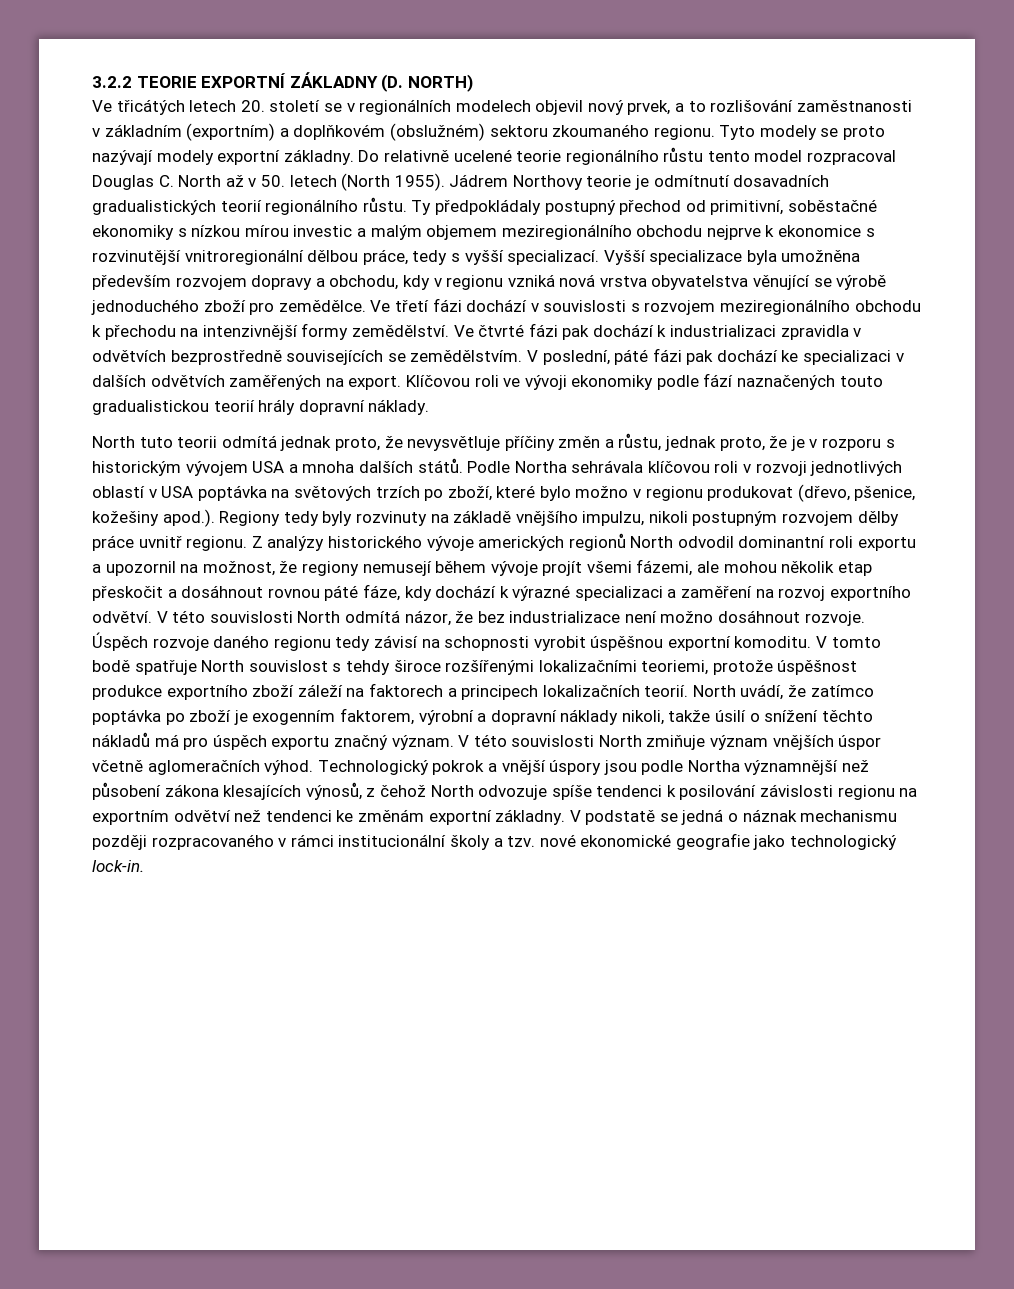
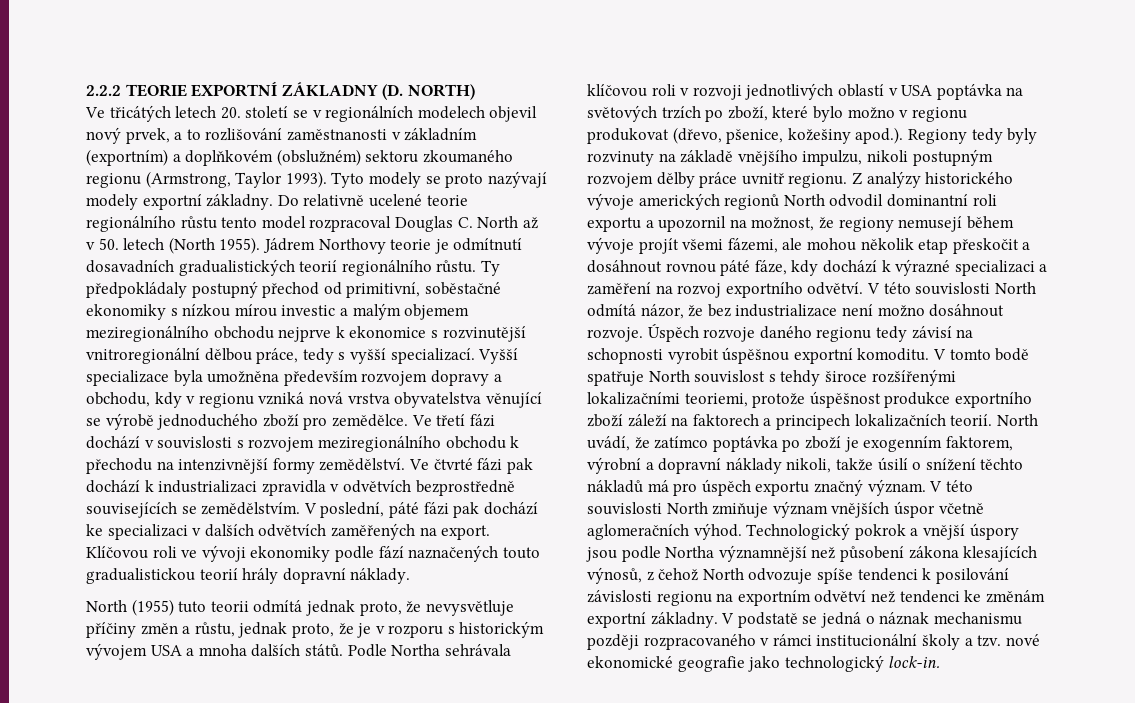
[92,76,132,88] 3.2.2 -> [86,85,121,96] 2.2.2
[653,125,715,140] regionu. -> [86,171,327,188] regionu (Armstrong, Taylor 1993).
(135, 442) none -> [131,599,174,616] (1955)

